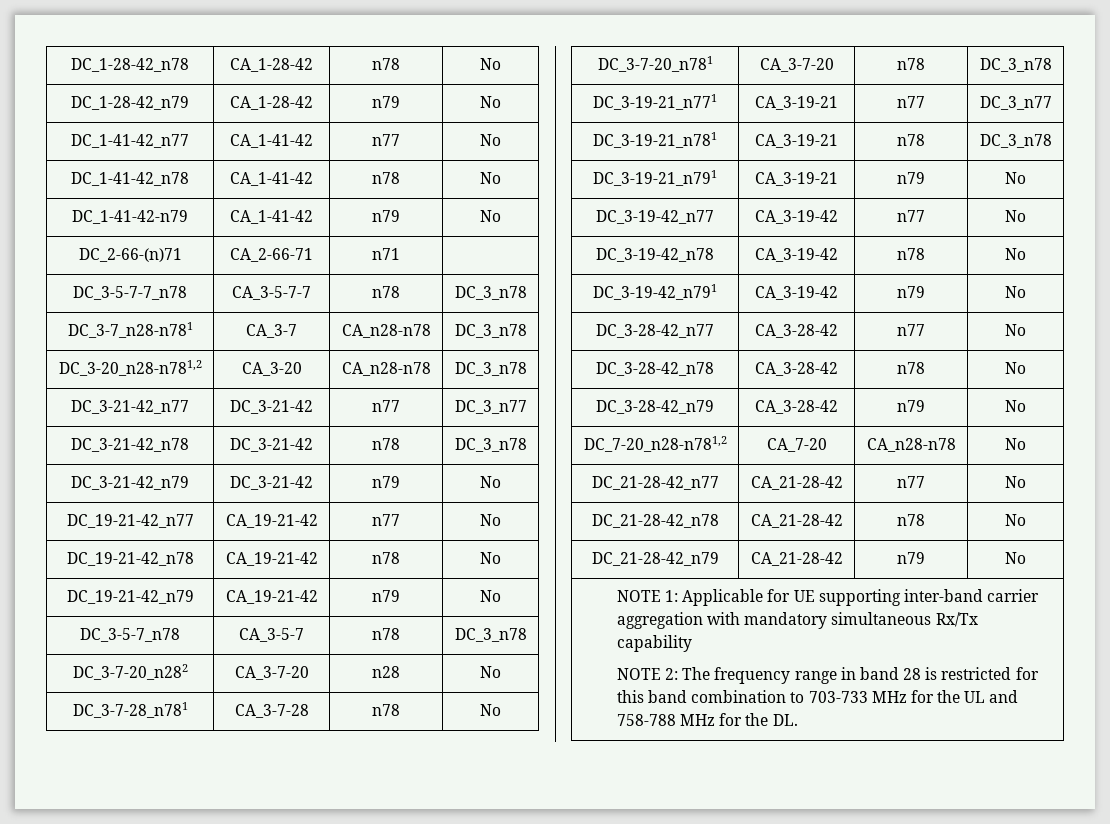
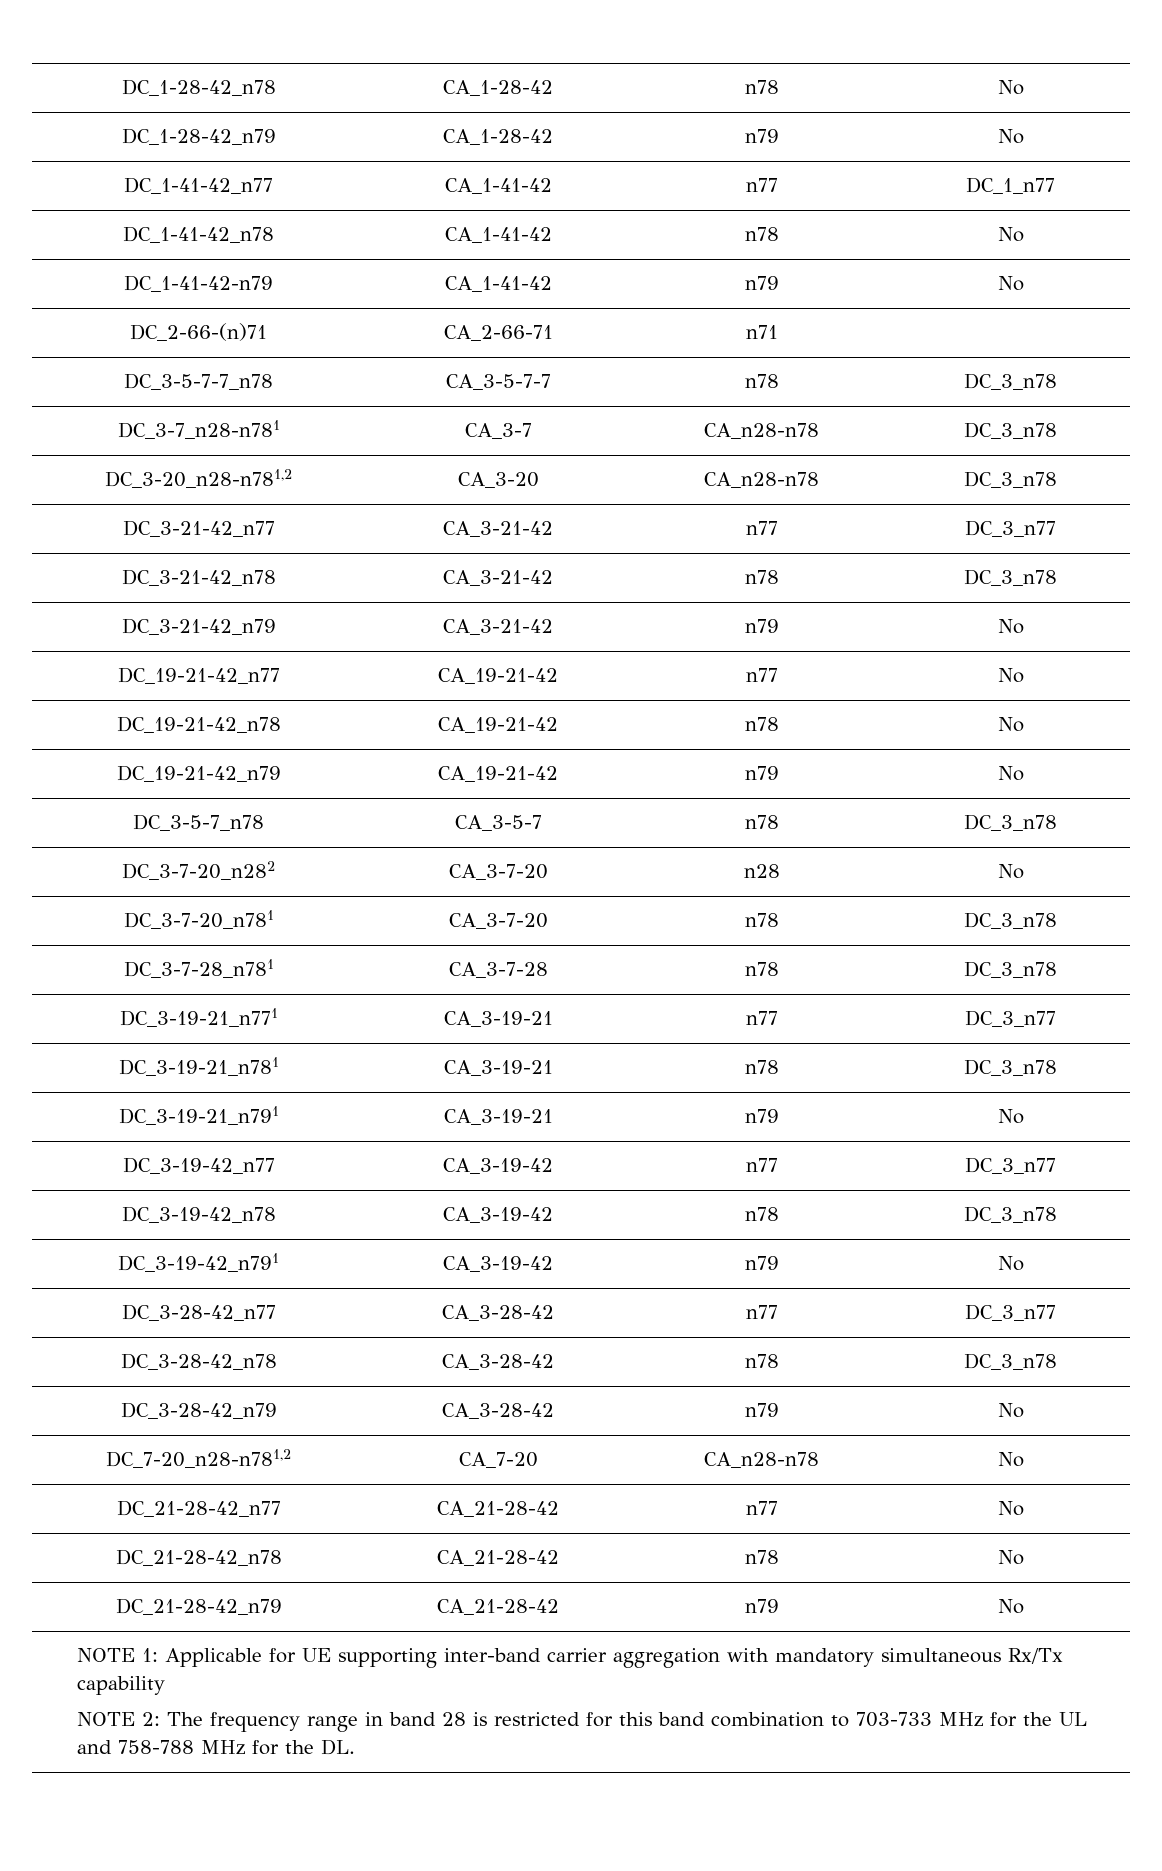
[480,134,501,146] No -> [966,177,1055,194] DC_1_n77
[230,400,313,414] DC_3-21-42 -> [443,521,553,537] CA_3-21-42
[230,438,313,452] DC_3-21-42 -> [443,570,553,586] CA_3-21-42
[230,476,313,490] DC_3-21-42 -> [443,619,553,635] CA_3-21-42
(501, 672) none -> [123,910,274,929] [448,913,548,929] [744,913,779,927] [964,912,1057,929] // DC_3-7-20_n781 | CA_3-7-20 | n78 | DC_3_n78
[480,704,501,716] [597,56,713,72] [759,58,834,72] [897,58,925,70] | No // DC_3-7-20_n781 | CA_3-7-20 | n78 -> (779, 969) none
[1005,210,1026,222] No -> [965,1157,1056,1174] DC_3_n77
[1005,248,1026,260] No -> [964,1206,1057,1223] DC_3_n78
[1005,324,1026,336] No -> [965,1304,1056,1321] DC_3_n77
[1005,362,1026,374] No -> [964,1353,1057,1370] DC_3_n78

